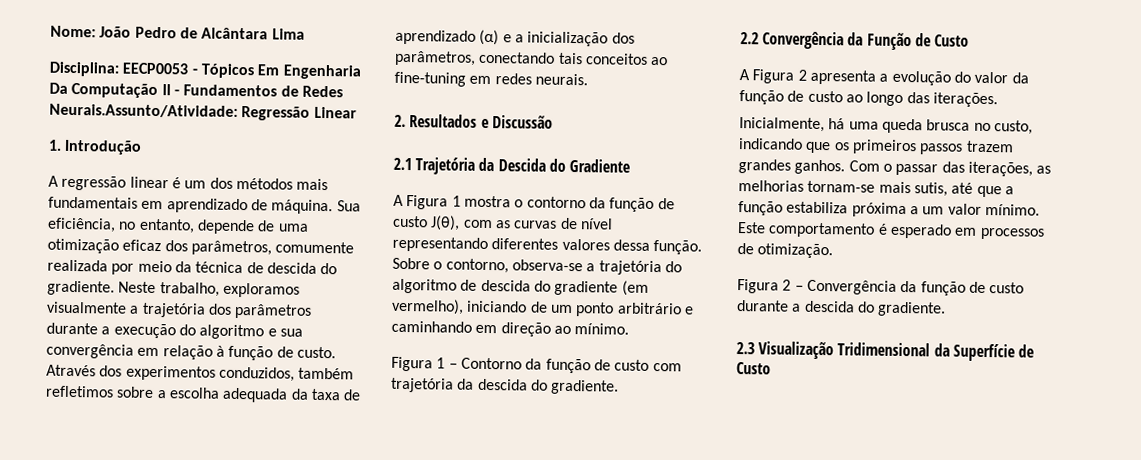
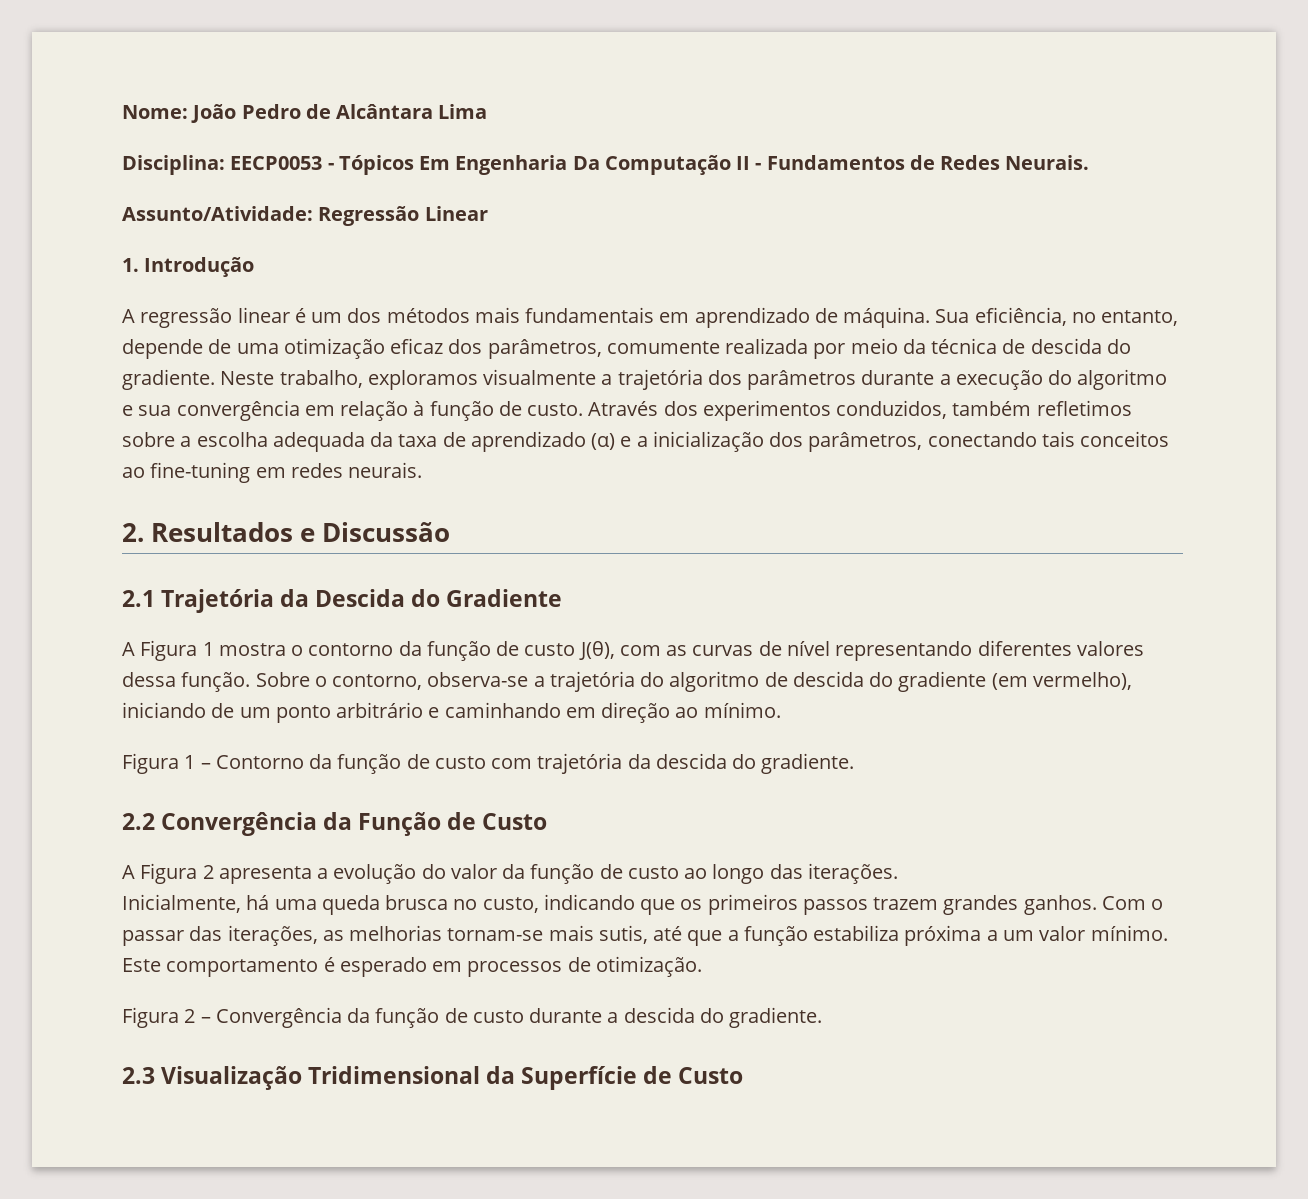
[49,103,238,118] Neurais.Assunto/Atividade: -> [1005,155,1090,170] [122,206,313,221] Neurais. // Assunto/Atividade:

